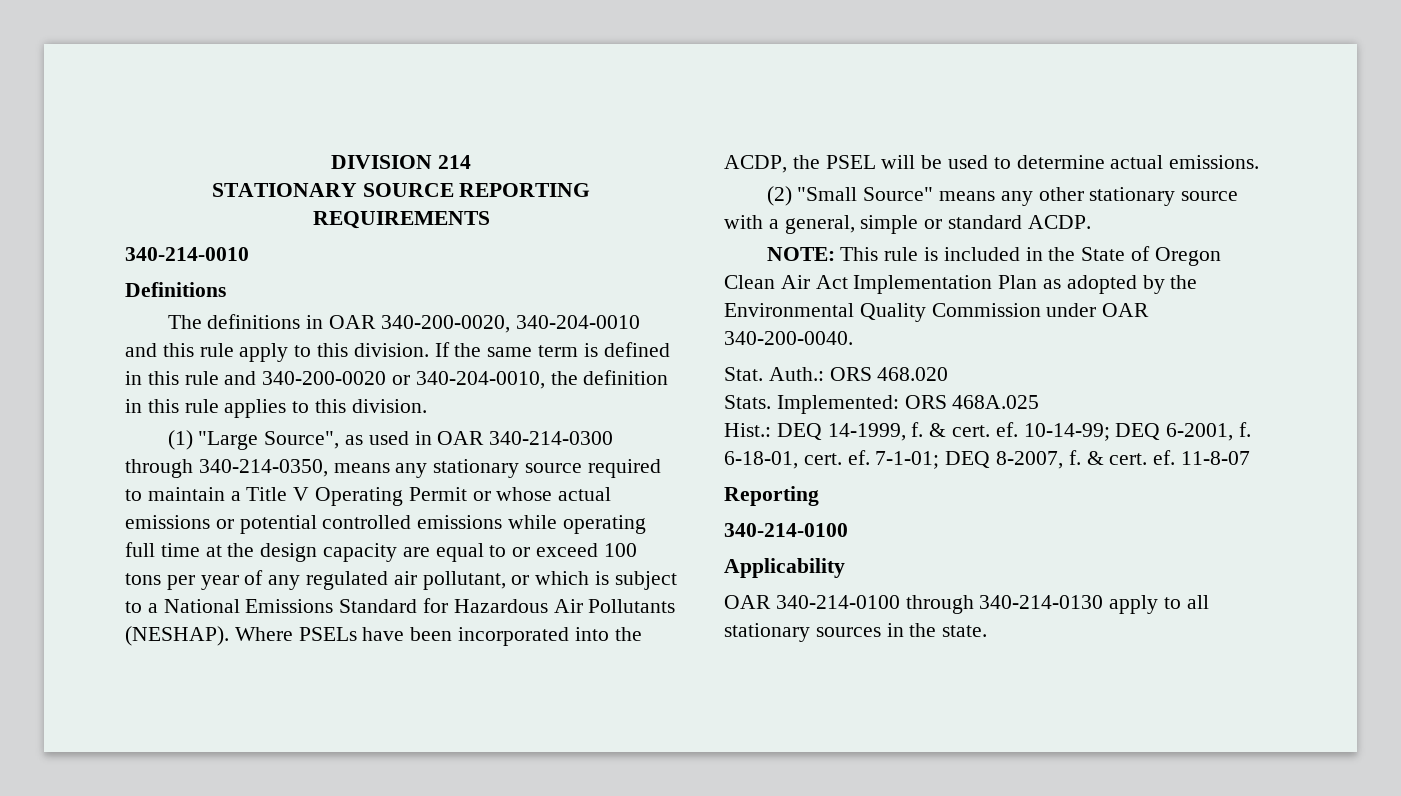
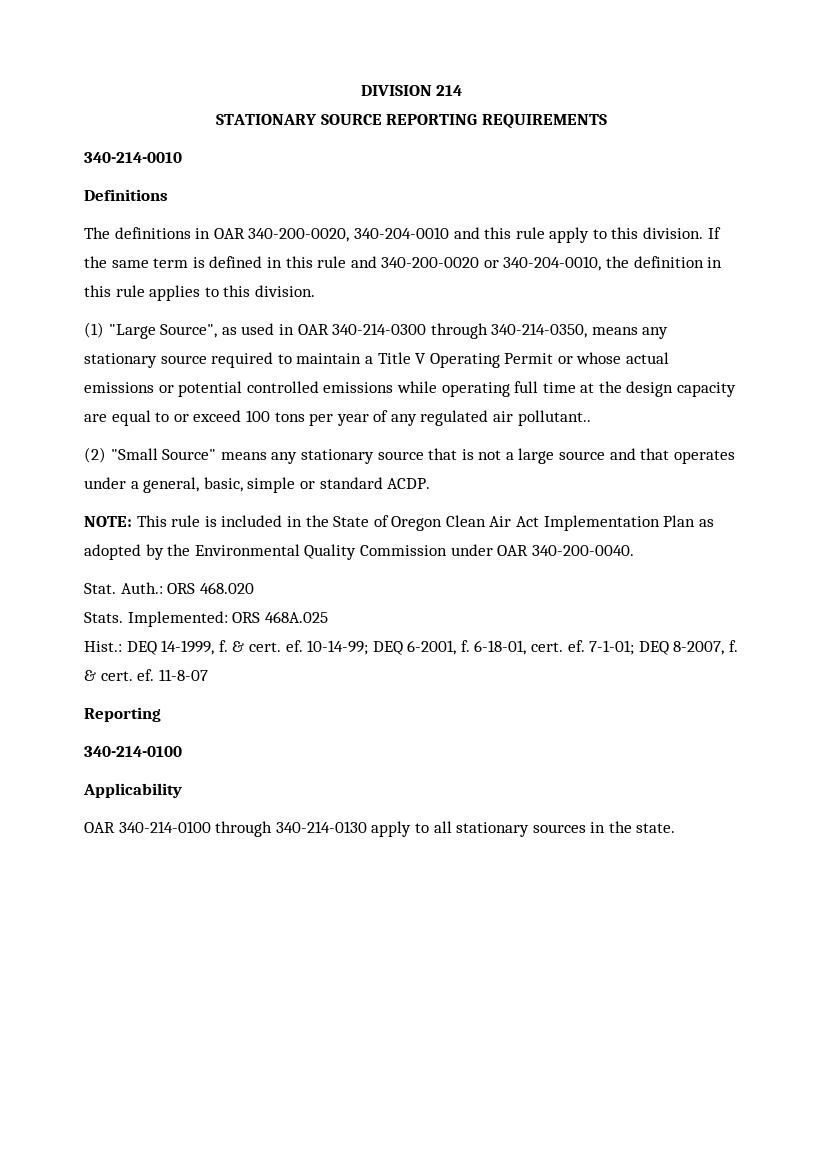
[422,571,677,590] [125,598,676,613] [125,626,642,646] [724,155,1260,173] pollutant, or which is subject to a National Emissions Standard for Hazardous Air Pollutants (NESHAP). Where PSELs have been incorporated into the ACDP, the PSEL will be used to determine actual emissions. -> [517,410,591,426] pollutant..
[1038,187,1239,206] [724,215,763,229] other stationary source with -> [300,448,735,464] [84,477,126,489] stationary source that is not a large source and that operates under
(855, 224) none -> [203,477,243,492] basic,

